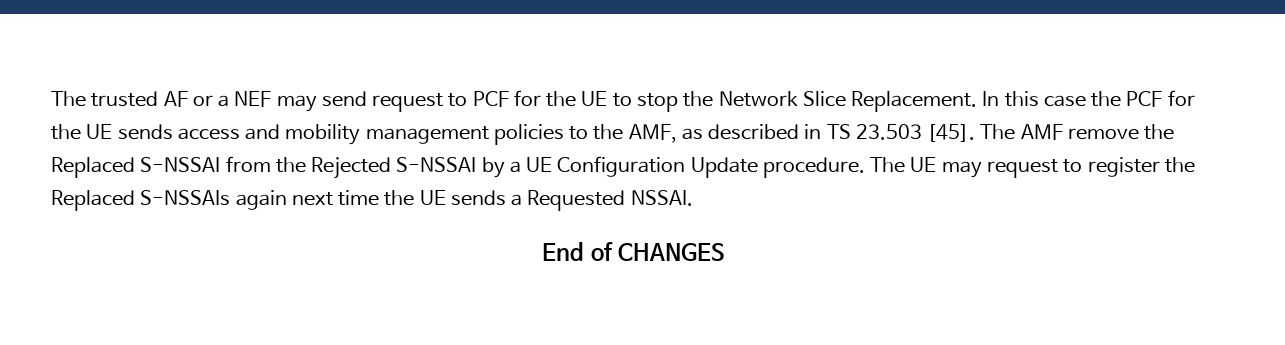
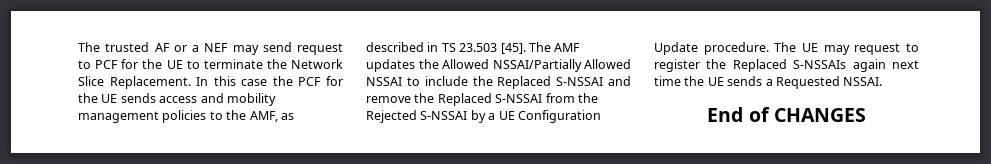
[636,93,678,112] stop -> [203,59,263,69] terminate
(1063, 132) none -> [366,59,631,72] [366,76,631,89] updates the Allowed NSSAI/Partially Allowed NSSAI to include the Replaced S-NSSAI and

